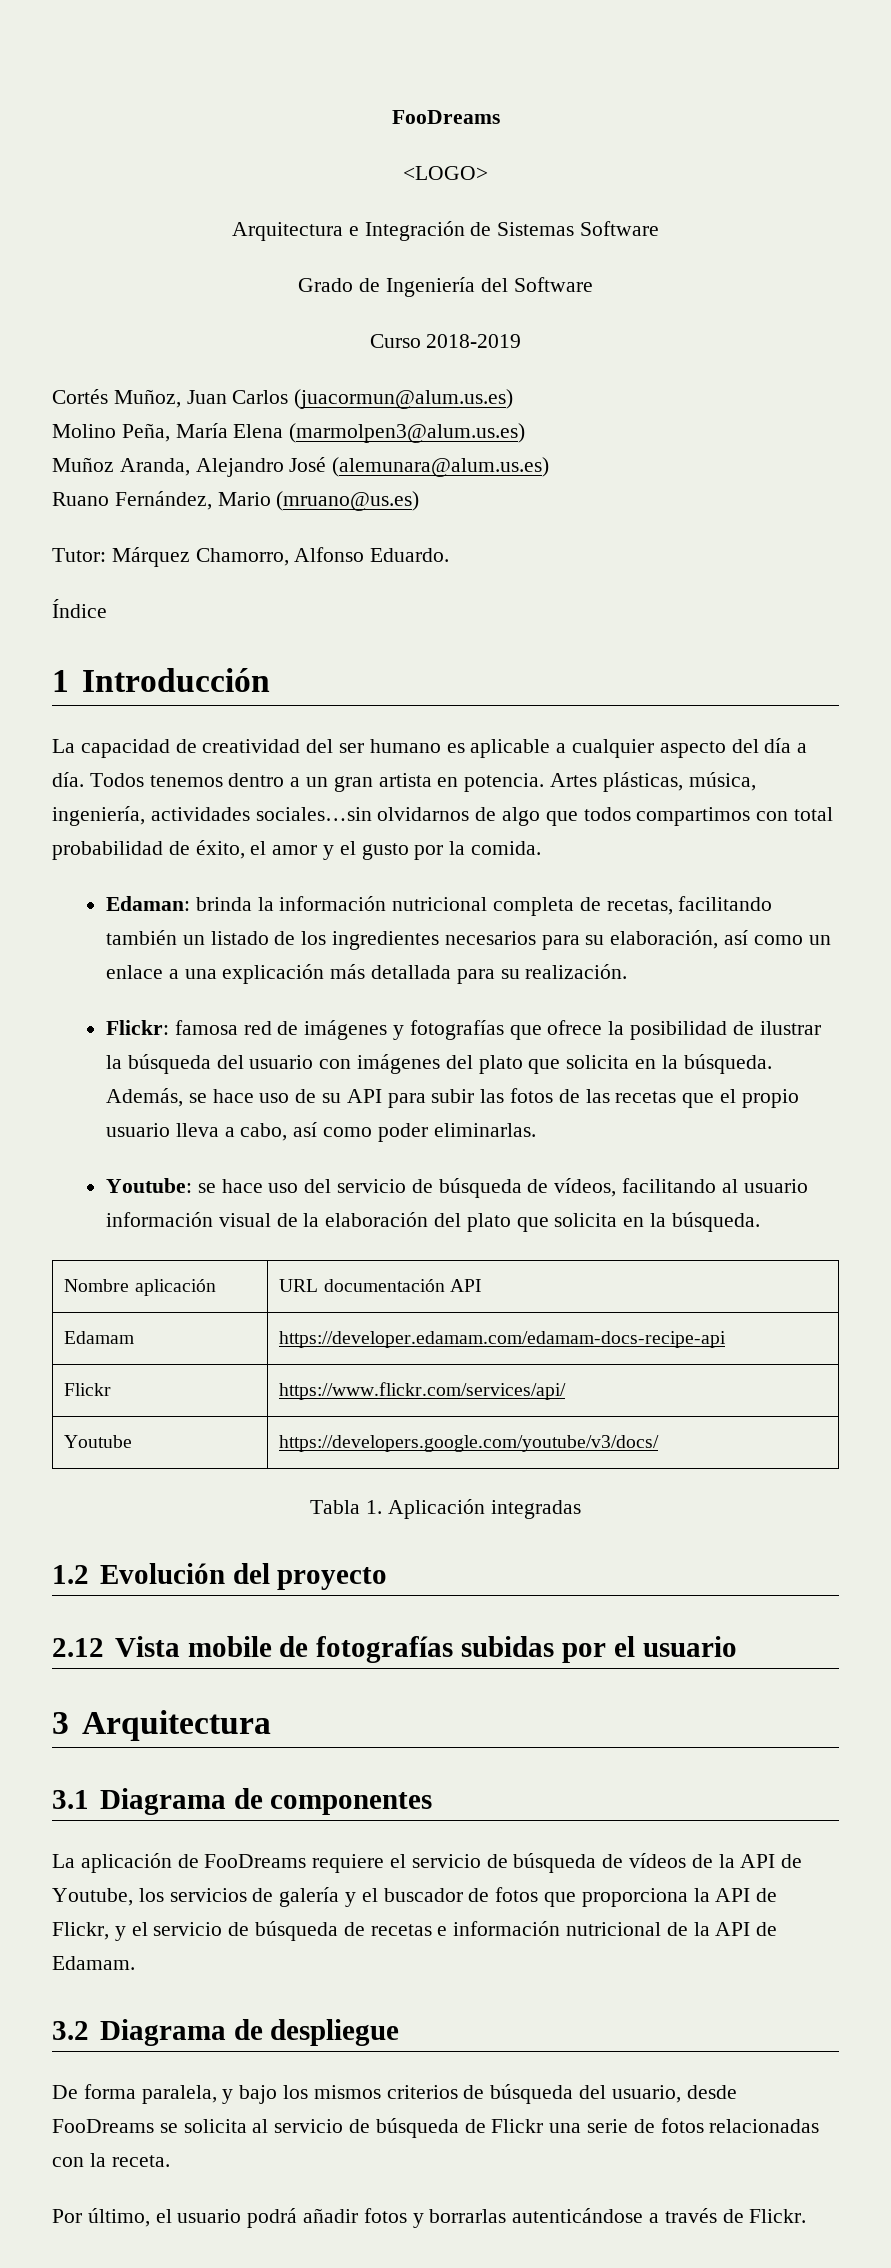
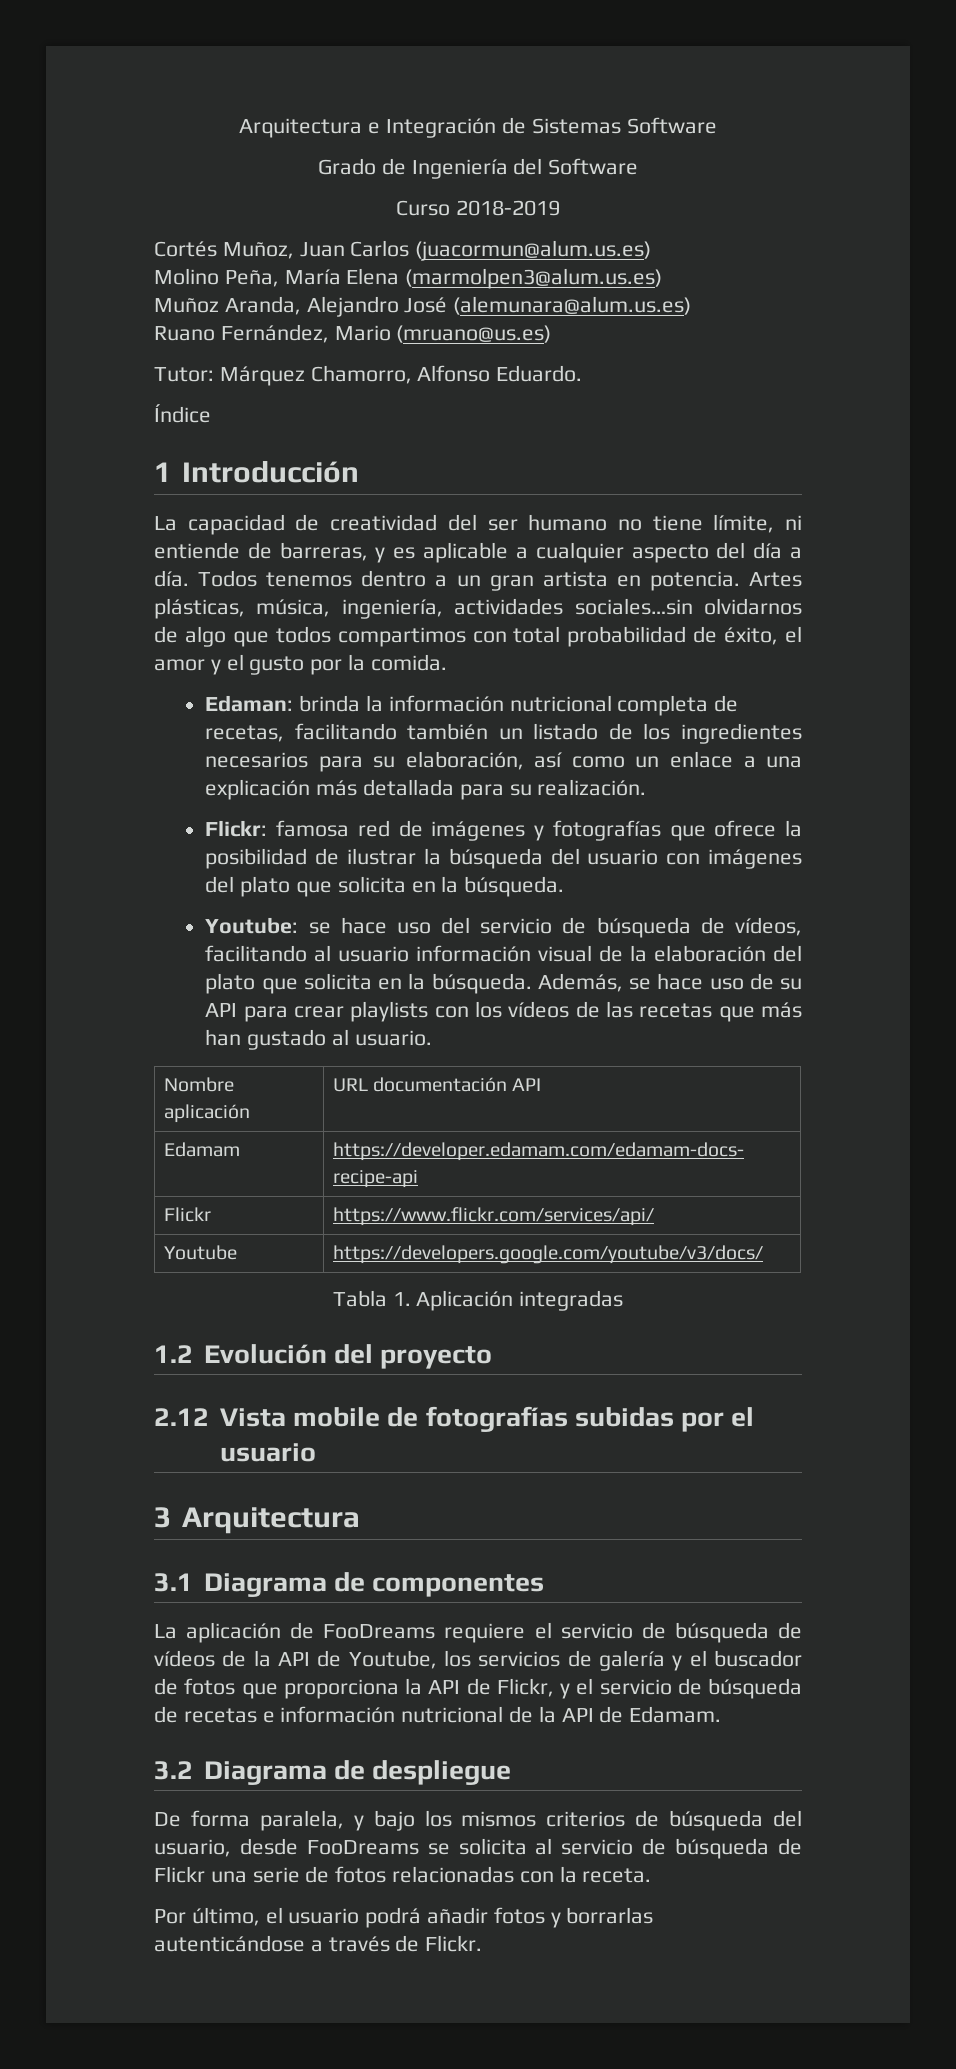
[391,110,500,124] [403,166,488,180] FooDreams // <LOGO> // -> (239, 128) none
(441, 746) none -> [617,514,802,533] [154,542,386,563] no tiene límite, ni entiende de barreras, y
[105,1088,799,1108] [105,1122,536,1142] Además, se hace uso de su API para subir las fotos de las recetas que el propio usuario lleva a cabo, así como poder eliminarlas. -> (565, 886) none
(760, 1222) none -> [537,973,802,992] [205,1001,802,1022] [205,1029,432,1050] Además, se hace uso de su API para crear playlists con los vídeos de las recetas que más han gustado al usuario.

